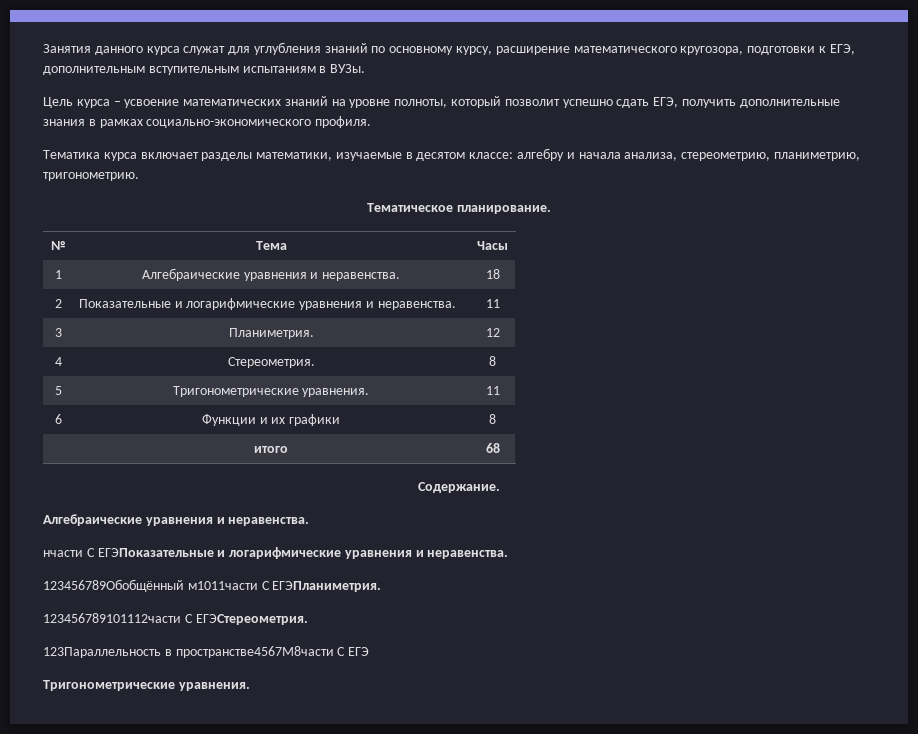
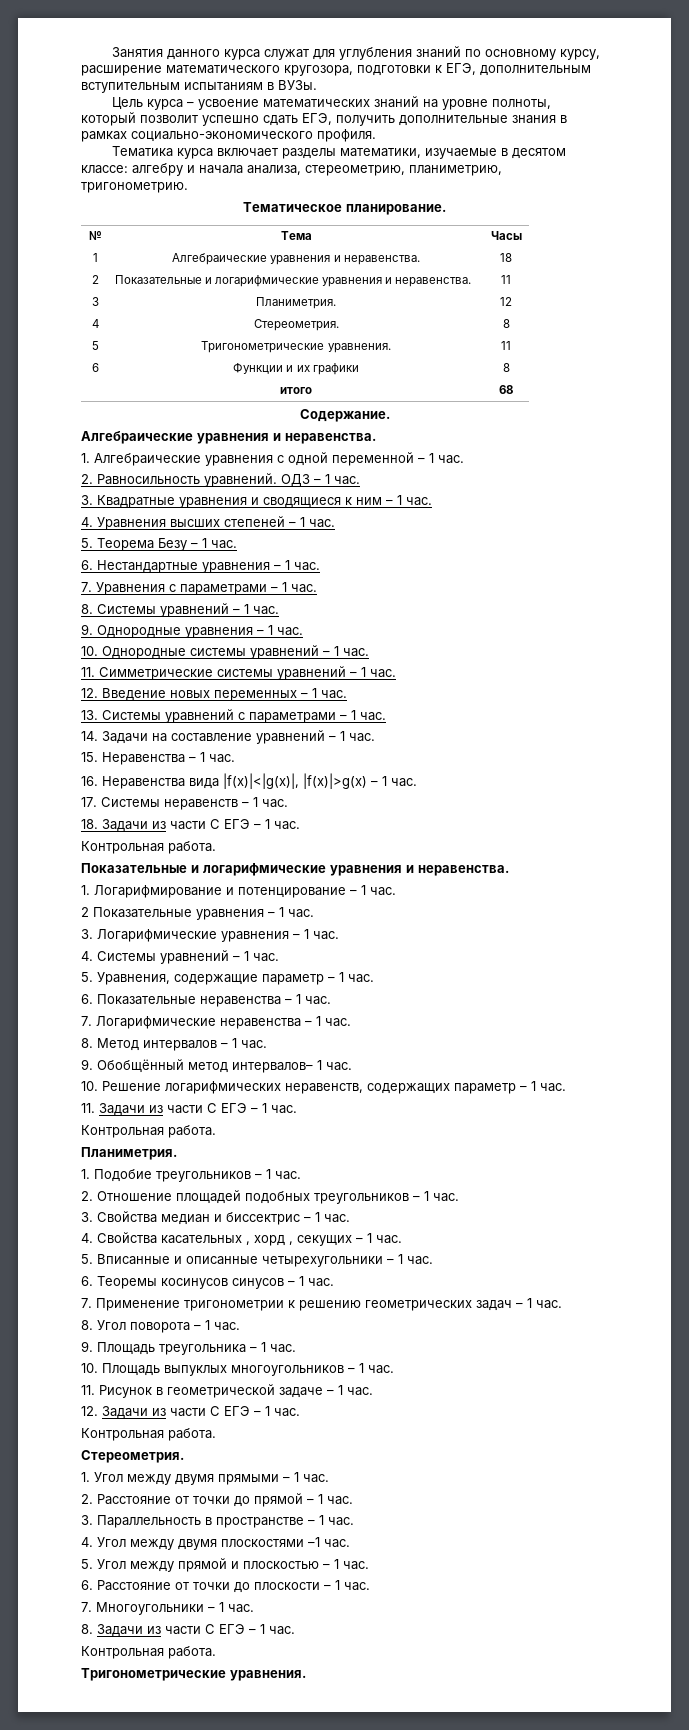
[43,548,214,557] нчасти С ЕГЭПоказательные -> [81,452,464,466] [81,473,360,487] [81,495,432,508] [81,516,335,530] [81,538,237,551] [81,560,320,573] [81,582,317,595] [81,603,279,617] [81,624,303,638] [81,645,369,659] [81,666,396,680] [81,688,347,701] [81,709,386,723] [81,730,375,744] [81,752,235,765] [81,773,417,789] [81,797,288,810] [81,819,300,832] [81,841,216,854] [81,863,187,873] 1. Алгебраические уравнения с одной переменной – 1 час. // 2. Равносильность уравнений. ОДЗ – 1 час. // 3. Квадратные уравнения и сводящиеся к ним – 1 час. // 4. Уравнения высших степеней – 1 час. // 5. Теорема Безу – 1 час. // 6. Нестандартные уравнения – 1 час. // 7. Уравнения с параметрами – 1 час. // 8. Системы уравнений – 1 час. // 9. Однородные уравнения – 1 час. // 10. Однородные системы уравнений – 1 час. // 11. Симметрические системы уравнений – 1 час. // 12. Введение новых переменных – 1 час. // 13. Системы уравнений с параметрами – 1 час. // 14. Задачи на составление уравнений – 1 час. // 15. Неравенства – 1 час. // 16. Неравенства вида |f(х)|<|g(х)|, |f(х)|>g(х) – 1 час. // 17. Системы неравенств – 1 час. // 18. Задачи из части С ЕГЭ – 1 час. // Контрольная работа. // Показательные
[43,579,382,592] [43,613,308,625] [43,646,370,658] 123456789Обобщённый м1011части С ЕГЭПланиметрия. // 123456789101112части С ЕГЭСтереометрия. // 123Параллельность в пространстве4567М8части С ЕГЭ -> [81,885,396,898] [81,907,314,920] [81,929,339,942] [81,950,279,964] [81,972,374,985] [81,994,331,1007] [81,1016,351,1029] [81,1038,267,1051] [81,1059,352,1073] [81,1081,566,1094] [81,1103,297,1116] [81,1125,216,1138] [81,1147,177,1160] [81,1169,301,1182] [81,1190,459,1204] [81,1211,350,1225] [81,1232,402,1246] [81,1254,433,1267] [81,1276,334,1289] [81,1298,562,1311] [81,1320,240,1333] [81,1341,296,1355] [81,1363,394,1376] [81,1384,373,1398] [81,1406,300,1419] [81,1428,216,1441] [81,1450,184,1463] [81,1472,329,1485] [81,1493,353,1507] [81,1515,354,1528] [81,1537,350,1550] [81,1558,369,1572] [81,1580,370,1593] [81,1602,254,1615] [81,1624,295,1637] [81,1646,216,1659] 1. Логарифмирование и потенцирование – 1 час. // 2 Показательные уравнения – 1 час. // 3. Логарифмические уравнения – 1 час. // 4. Системы уравнений – 1 час. // 5. Уравнения, содержащие параметр – 1 час. // 6. Показательные неравенства – 1 час. // 7. Логарифмические неравенства – 1 час. // 8. Метод интервалов – 1 час. // 9. Обобщённый метод интервалов– 1 час. // 10. Решение логарифмических неравенств, содержащих параметр – 1 час. // 11. Задачи из части С ЕГЭ – 1 час. // Контрольная работа. // Планиметрия. // 1. Подобие треугольников – 1 час. // 2. Отношение площадей подобных треугольников – 1 час. // 3. Свойства медиан и биссектрис – 1 час. // 4. Свойства касательных , хорд , секущих – 1 час. // 5. Вписанные и описанные четырехугольники – 1 час. // 6. Теоремы косинусов синусов – 1 час. // 7. Применение тригонометрии к решению геометрических задач – 1 час. // 8. Угол поворота – 1 час. // 9. Площадь треугольника – 1 час. // 10. Площадь выпуклых многоугольников – 1 час. // 11. Рисунок в геометрической задаче – 1 час. // 12. Задачи из части С ЕГЭ – 1 час. // Контрольная работа. // Стереометрия. // 1. Угол между двумя прямыми – 1 час. // 2. Расстояние от точки до прямой – 1 час. // 3. Параллельность в пространстве – 1 час. // 4. Угол между двумя плоскостями –1 час. // 5. Угол между прямой и плоскостью – 1 час. // 6. Расстояние от точки до плоскости – 1 час. // 7. Многоугольники – 1 час. // 8. Задачи из части С ЕГЭ – 1 час. // Контрольная работа.

